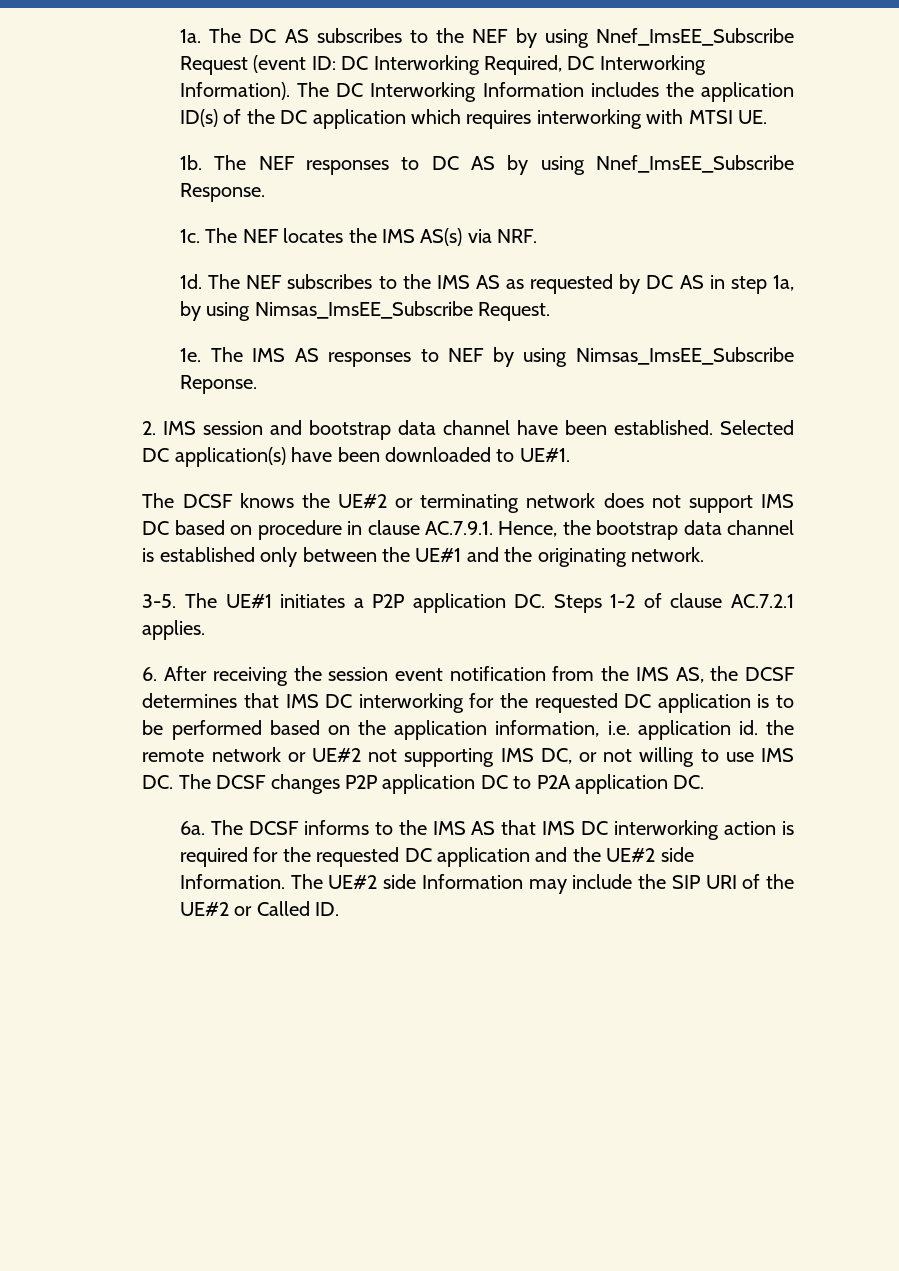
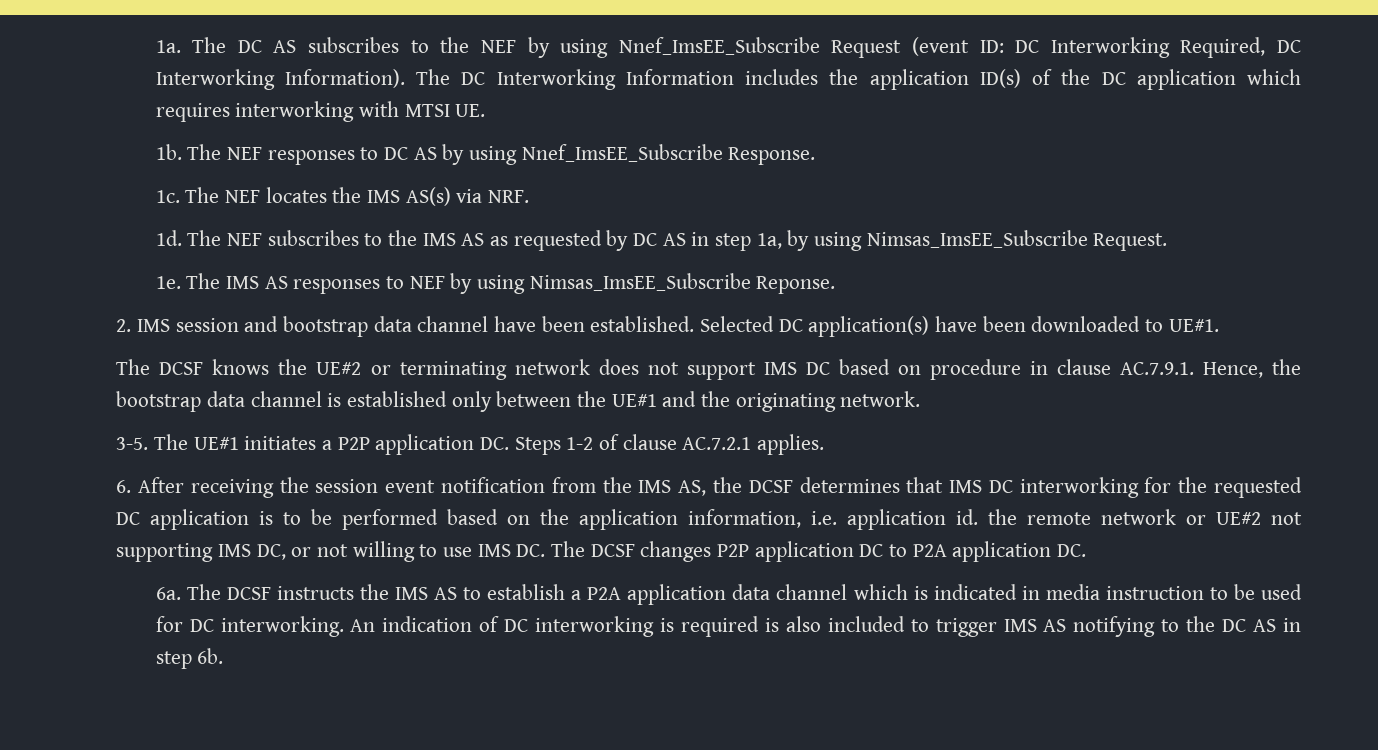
[303,820,777,840] informs to the IMS AS that IMS DC interworking action -> [276,584,1302,605] [155,616,655,637] instructs the IMS AS to establish a P2A application data channel which is indicated in media instruction to be used for DC interworking. An indication of DC interworking
[253,847,694,867] [179,874,795,894] [179,901,340,916] for the requested DC application and the UE#2 side Information. The UE#2 side Information may include the SIP URI of the UE#2 or Called ID. -> [764,616,1302,637] [155,648,224,669] is also included to trigger IMS AS notifying to the DC AS in step 6b.

